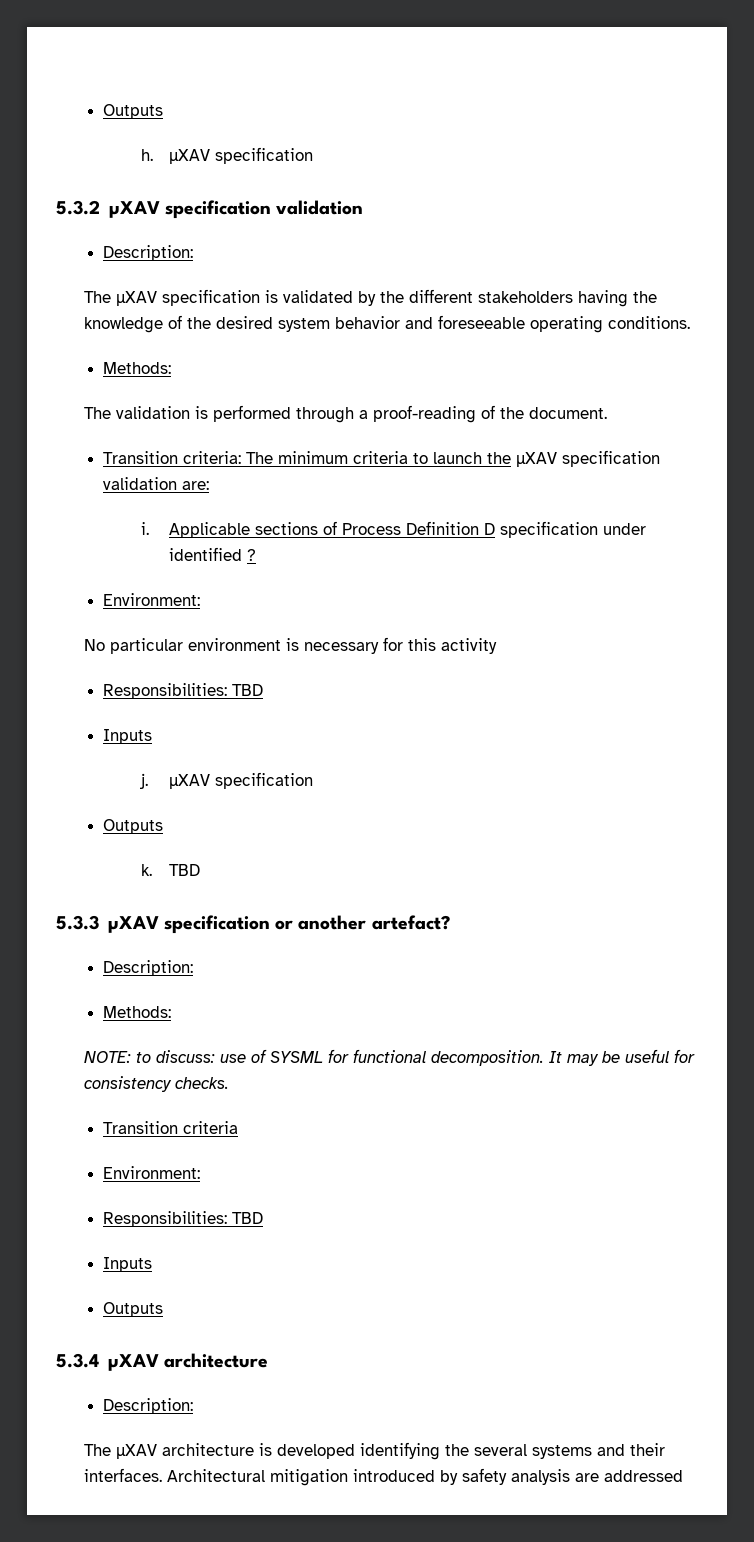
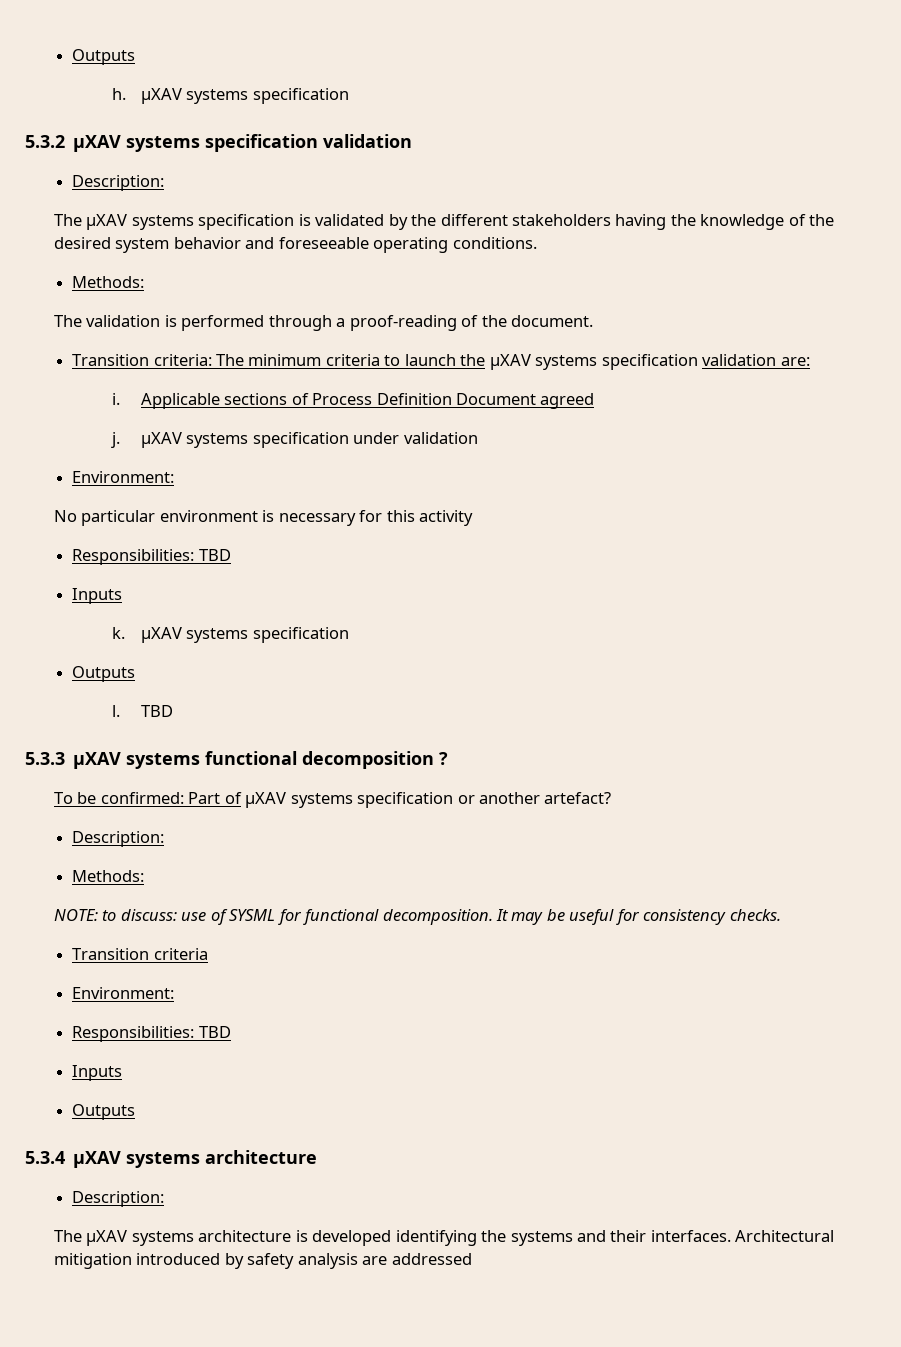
(211, 156) none -> [186,89,249,104] systems
(160, 209) none -> [126,136,201,152] systems
(158, 298) none -> [131,215,194,230] systems
(558, 459) none -> [535,355,598,370] systems
[484,521,647,538] [169,547,257,561] D specification under identified ? -> [455,393,595,409] [110,432,478,448] Document agreed // j. µXAV systems specification under validation
[140,773,211,789] j. µXAV -> [111,627,249,643] k. µXAV systems
[141,864,153,876] k. -> [111,705,120,717] l.
(159, 924) none -> [126,751,449,769] [53,792,353,808] systems functional decomposition ? // To be confirmed: Part of µXAV systems
(159, 1362) none -> [126,1152,201,1168] systems
(158, 1451) none -> [131,1231,194,1246] systems
[474,1444,528,1456] several -> (507, 1236) none

